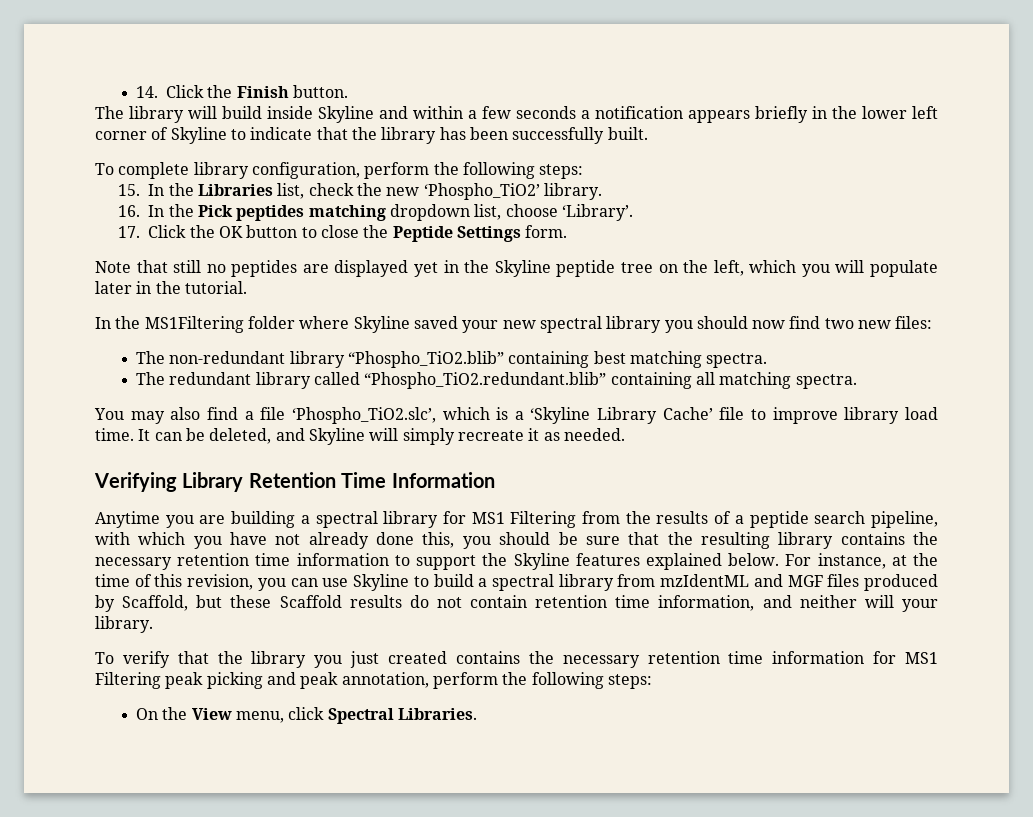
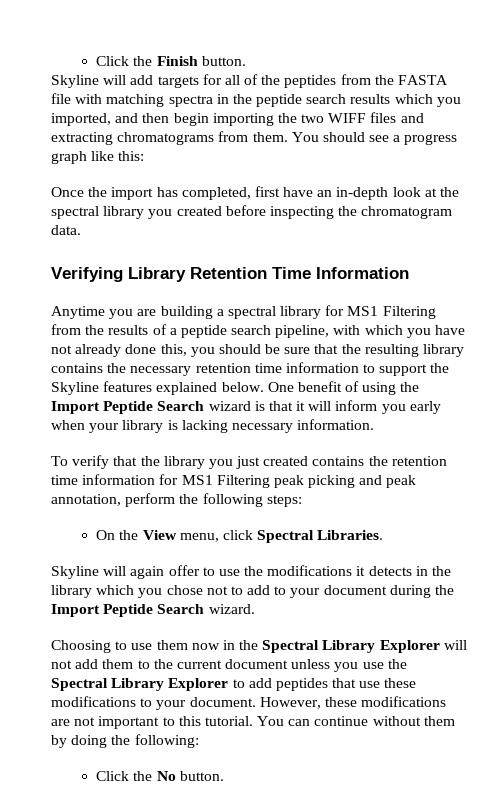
[135,86,158,98] 14. -> (96, 61) none
[95,106,938,123] [95,127,648,144] [95,162,584,179] [118,183,602,200] [118,204,633,221] [118,225,568,242] [95,260,938,277] [95,281,247,294] [95,316,933,333] [135,351,768,368] [135,372,857,389] [94,407,938,424] [95,428,625,445] The library will build inside Skyline and within a few seconds a notification appears briefly in the lower left corner of Skyline to indicate that the library has been successfully built. // To complete library configuration, perform the following steps: // 15. In the Libraries list, check the new ‘Phospho_TiO2’ library. // 16. In the Pick peptides matching dropdown list, choose ‘Library’. // 17. Click the OK button to close the Peptide Settings form. // Note that still no peptides are displayed yet in the Skyline peptide tree on the left, which you will populate later in the tutorial. // In the MS1Filtering folder where Skyline saved your new spectral library you should now find two new files: // The non-redundant library “Phospho_TiO2.blib” containing best matching spectra. // The redundant library called “Phospho_TiO2.redundant.blib” containing all matching spectra. // You may also find a file ‘Phospho_TiO2.slc’, which is a ‘Skyline Library Cache’ file to improve library load time. It can be deleted, and Skyline will simply recreate it as needed. -> [51,74,449,88] [51,93,461,107] [51,112,424,126] [51,131,458,145] [51,151,145,164] [51,186,460,200] [51,205,453,219] [51,225,81,235] Skyline will add targets for all of the peptides from the FASTA file with matching spectra in the peptide search results which you imported, and then begin importing the two WIFF files and extracting chromatograms from them. You should see a progress graph like this: // Once the import has completed, first have an in-depth look at the spectral library you created before inspecting the chromatogram data.
[785,553,938,569] [95,574,938,591] [95,595,938,612] [95,616,153,633] For instance, at the time of this revision, you can use Skyline to build a spectral library from mzIdentML and MGF files produced by Scaffold, but these Scaffold results do not contain retention time information, and neither will your library. -> [267,381,420,395] [51,400,441,414] [51,419,375,433] One benefit of using the Import Peptide Search wizard is that it will inform you early when your library is lacking necessary information.
[562,655,640,668] necessary -> (388, 461) none
(477, 714) none -> [51,565,452,579] [51,585,455,598] [51,604,255,617] [51,640,467,653] [51,659,407,672] [51,678,417,691] [51,696,447,710] [51,716,455,729] [51,734,199,748] [96,771,224,781] // Skyline will again offer to use the modifications it detects in the library which you chose not to add to your document during the Import Peptide Search wizard. // Choosing to use them now in the Spectral Library Explorer will not add them to the current document unless you use the Spectral Library Explorer to add peptides that use these modifications to your document. However, these modifications are not important to this tutorial. You can continue without them by doing the following: // Click the No button.

